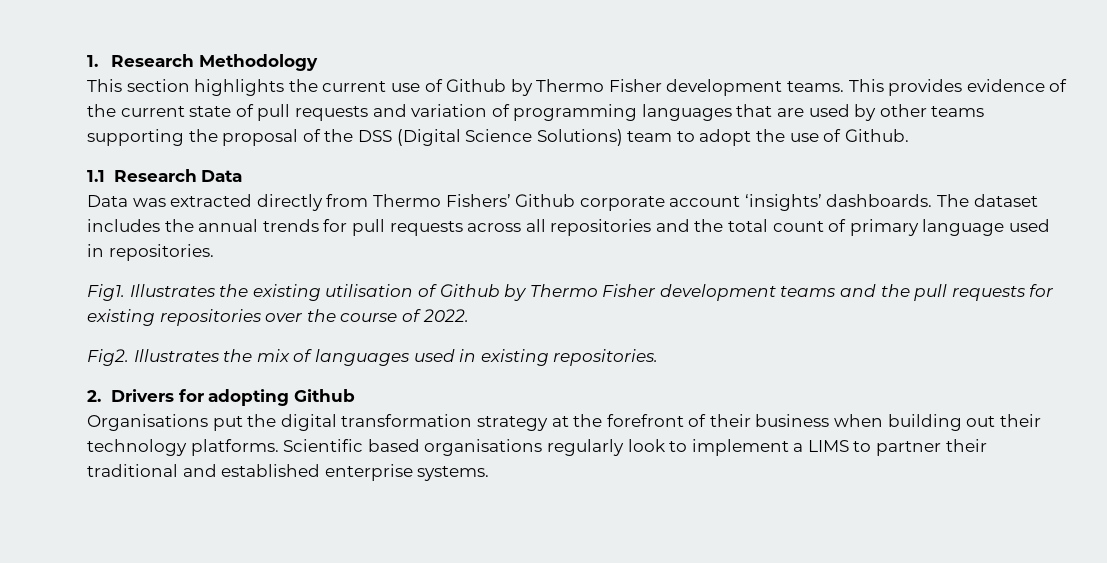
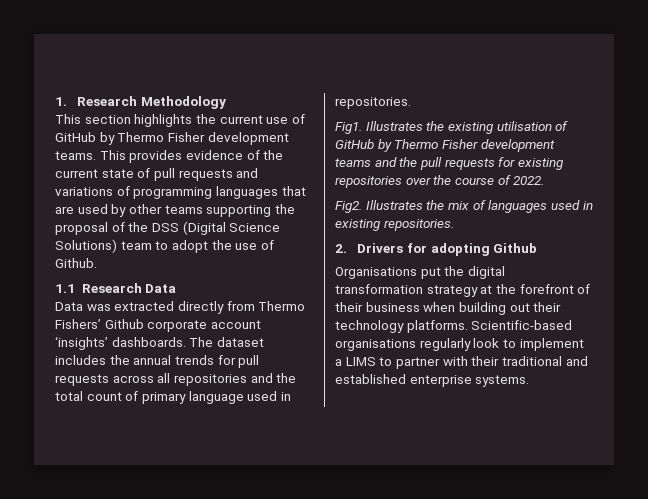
[446,79,507,92] Github -> [55,132,96,142] GitHub
[411,104,488,117] variation -> [55,187,113,196] variations
[439,284,500,297] Github -> [335,139,374,149] GitHub
[283,439,420,452] Scientific based -> [471,320,573,330] Scientific-based
(942, 448) none -> [442,356,468,366] with

